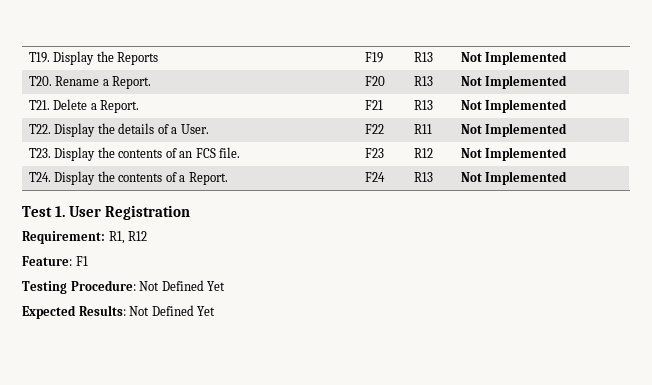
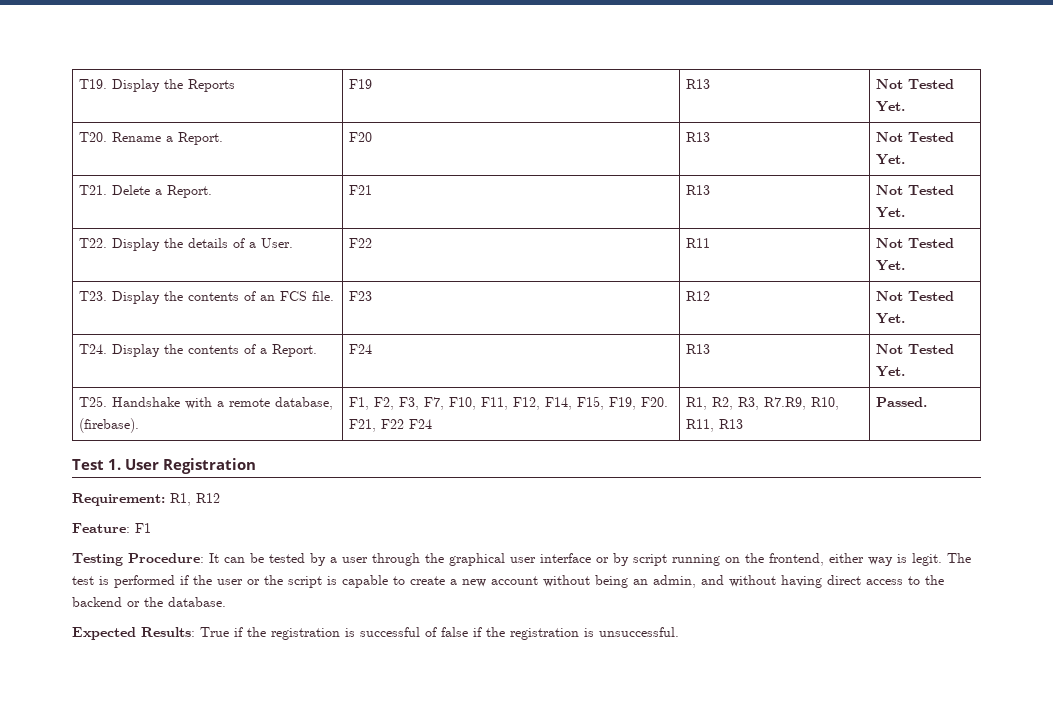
[485,51,568,65] Implemented -> [907,79,954,89] [875,101,905,112] Tested Yet.
[485,75,568,89] Implemented -> [907,132,954,142] [875,154,905,165] Tested Yet.
[485,99,568,113] Implemented -> [907,185,954,195] [875,207,905,218] Tested Yet.
[485,123,568,137] Implemented -> [907,238,954,248] [875,260,905,271] Tested Yet.
[485,147,568,161] Implemented -> [907,291,954,301] [875,313,905,324] Tested Yet.
[485,171,568,185] Implemented -> [907,344,954,354] [875,366,905,377] [78,396,333,410] [78,418,139,433] [348,396,668,410] [348,419,432,432] [685,397,839,410] [685,419,743,432] [875,397,927,407] Tested Yet. // T25. Handshake with a remote database, (firebase). | F1, F2, F3, F7, F10, F11, F12, F14, F15, F19, F20. F21, F22 F24 | R1, R2, R3, R7.R9, R10, R11, R13 | Passed.
[139,280,226,291] [22,305,216,319] Not Defined Yet // Expected Results: Not Defined Yet -> [209,553,971,566] [72,575,944,588] [72,597,226,607] [72,627,679,640] It can be tested by a user through the graphical user interface or by script running on the frontend, either way is legit. The test is performed if the user or the script is capable to create a new account without being an admin, and without having direct access to the backend or the database. // Expected Results: True if the registration is successful of false if the registration is unsuccessful.

